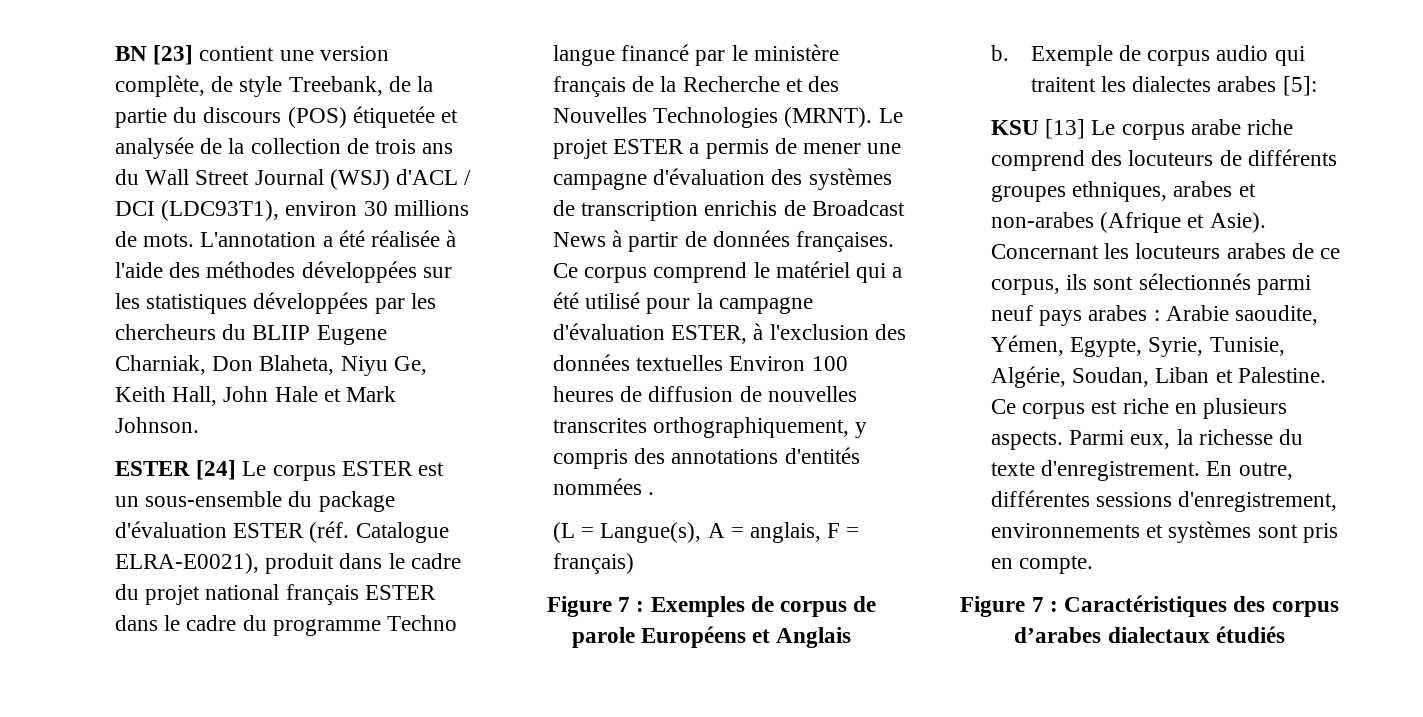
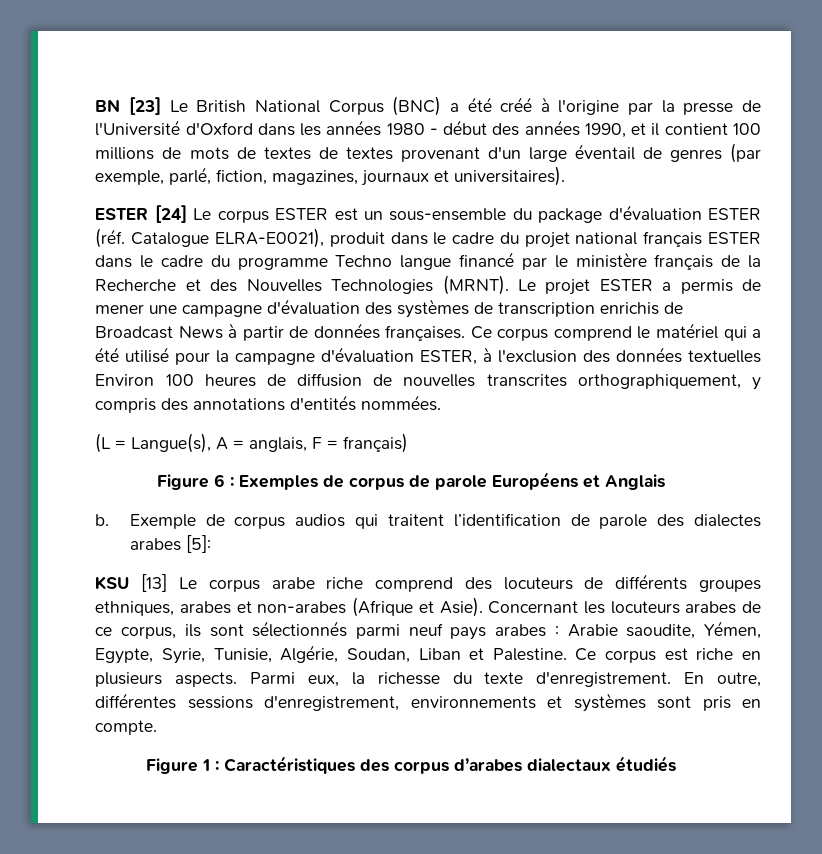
[199,46,389,61] [114,75,433,97] [114,106,458,128] [114,137,454,159] [114,169,472,190] [114,200,469,221] [114,230,457,247] [114,261,452,283] [114,292,436,314] [114,324,387,345] [114,355,427,376] [114,386,396,406] [114,417,199,433] contient une version complète, de style Treebank, de la partie du discours (POS) étiquetée et analysée de la collection de trois ans du Wall Street Journal (WSJ) d'ACL / DCI (LDC93T1), environ 30 millions de mots. L'annotation a été réalisée à l'aide des méthodes développées sur les statistiques développées par les chercheurs du BLIIP Eugene Charniak, Don Blaheta, Niyu Ge, Keith Hall, John Hale et Mark Johnson. -> [169,96,761,116] [95,120,762,138] [95,143,761,163] [95,166,566,186] Le British National Corpus (BNC) a été créé à l'origine par la presse de l'Université d'Oxford dans les années 1980 - début des années 1990, et il contient 100 millions de mots de textes de textes provenant d'un large éventail de genres (par exemple, parlé, fiction, magazines, journaux et universitaires).
[552,478,655,495] nommées . -> [361,395,442,411] nommées.
[618,597,631,612] 7 -> [214,474,225,487] 6
[1216,45,1269,61] audio -> [295,514,346,527] audios
[1101,76,1127,92] les -> [453,513,685,529] l’identification de parole des
[1031,597,1044,612] 7 -> [202,759,210,771] 1

